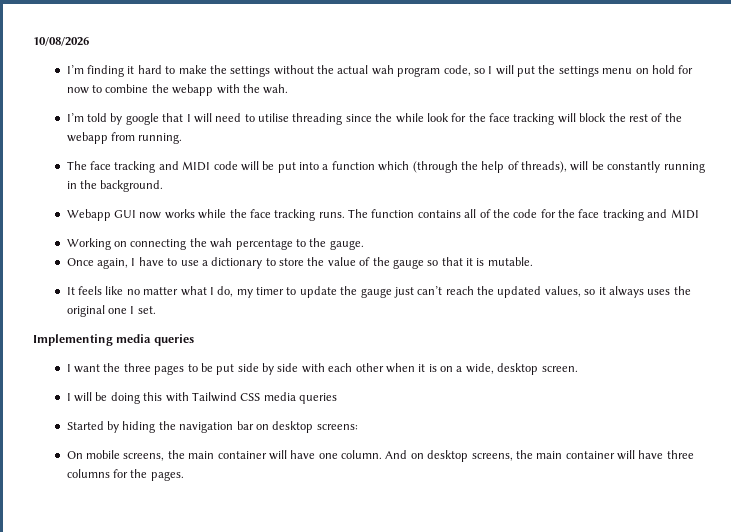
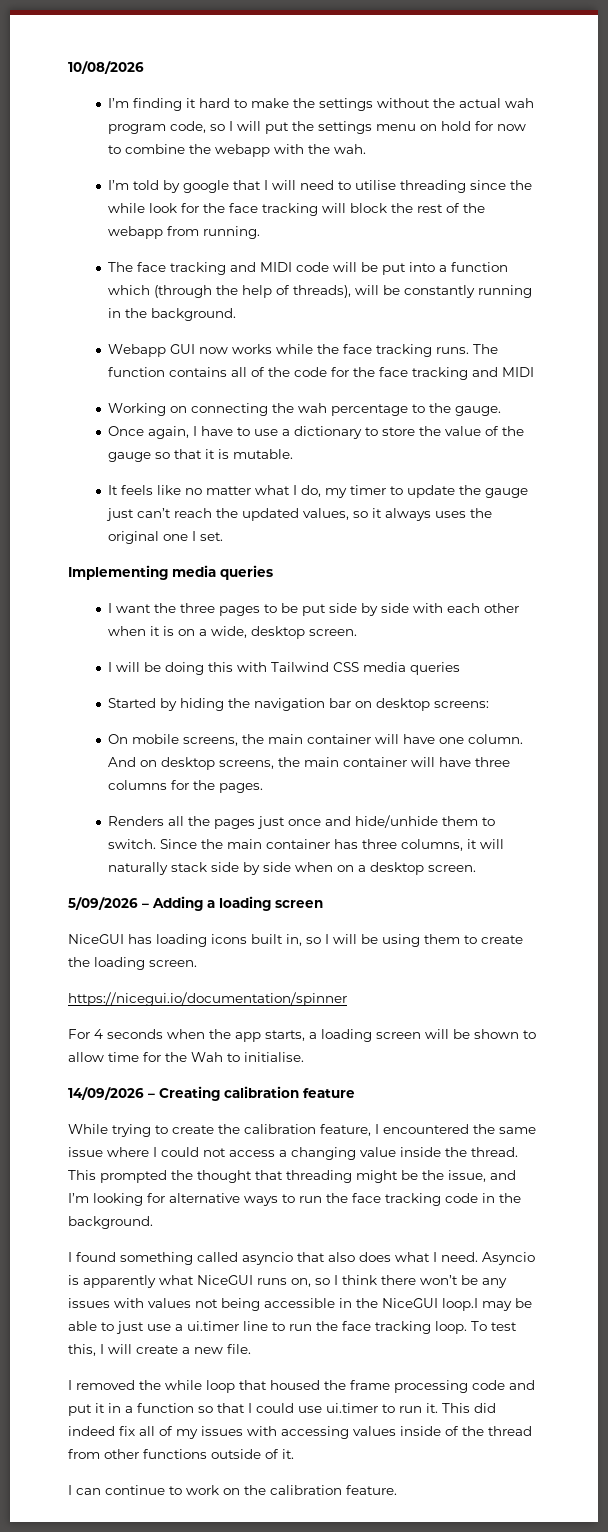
(184, 476) none -> [108,815,496,829] [108,839,505,851] [108,862,477,875] [68,896,323,911] [68,934,523,947] [68,957,197,970] [68,992,347,1006] [68,1029,536,1042] [68,1052,304,1062] [68,1086,355,1101] [68,1124,536,1137] [68,1147,518,1160] [68,1170,516,1183] [68,1193,521,1206] [68,1216,153,1229] [68,1252,535,1265] [68,1275,507,1288] [68,1298,532,1311] [68,1321,517,1334] [68,1344,251,1356] [68,1380,535,1393] [68,1403,496,1416] [68,1426,532,1439] [68,1449,294,1459] [68,1485,397,1495] // Renders all the pages just once and hide/unhide them to switch. Since the main container has three columns, it will naturally stack side by side when on a desktop screen. // 5/09/2026 – Adding a loading screen // NiceGUI has loading icons built in, so I will be using them to create the loading screen. // https://nicegui.io/documentation/spinner // For 4 seconds when the app starts, a loading screen will be shown to allow time for the Wah to initialise. // 14/09/2026 – Creating calibration feature // While trying to create the calibration feature, I encountered the same issue where I could not access a changing value inside the thread. This prompted the thought that threading might be the issue, and I’m looking for alternative ways to run the face tracking code in the background. // I found something called asyncio that also does what I need. Asyncio is apparently what NiceGUI runs on, so I think there won’t be any issues with values not being accessible in the NiceGUI loop.I may be able to just use a ui.timer line to run the face tracking loop. To test this, I will create a new file. // I removed the while loop that housed the frame processing code and put it in a function so that I could use ui.timer to run it. This did indeed fix all of my issues with accessing values inside of the thread from other functions outside of it. // I can continue to work on the calibration feature.

